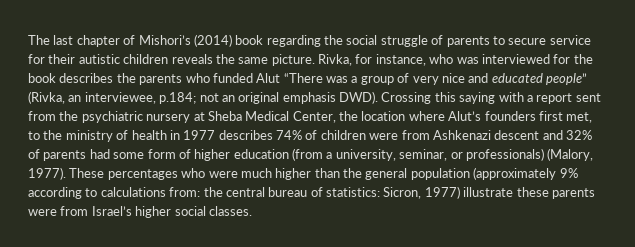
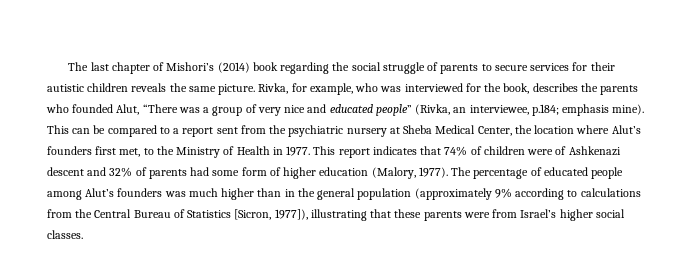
[549,35,591,45] service -> [530,63,570,71] services
[375,54,426,66] instance, -> [309,83,353,95] example,
[28,73,56,83] book -> [503,83,530,94] book,
[212,73,281,83] funded Alut -> [72,104,140,115] founded Alut,
[199,91,524,104] not an original emphasis DWD). Crossing this saying with -> [562,104,645,116] [47,125,170,137] emphasis mine). This can be compared to
[65,130,273,142] ministry of health in 1977 describes -> [176,146,442,158] Ministry of Health in 1977. This report indicates that
[401,130,430,140] from -> [555,146,567,155] of
[292,148,594,161] [28,167,238,180] (from a university, seminar, or professionals) (Malory, 1977). These percentages who were -> [371,167,624,179] [47,188,186,200] (Malory, 1977). The percentage of educated people among Alut’s founders was
(340, 173) none -> [284,189,295,197] in
[169,186,514,199] from: the central bureau of statistics: Sicron, 1977) illustrate -> [47,209,392,221] from the Central Bureau of Statistics [Sicron, 1977]), illustrating that

